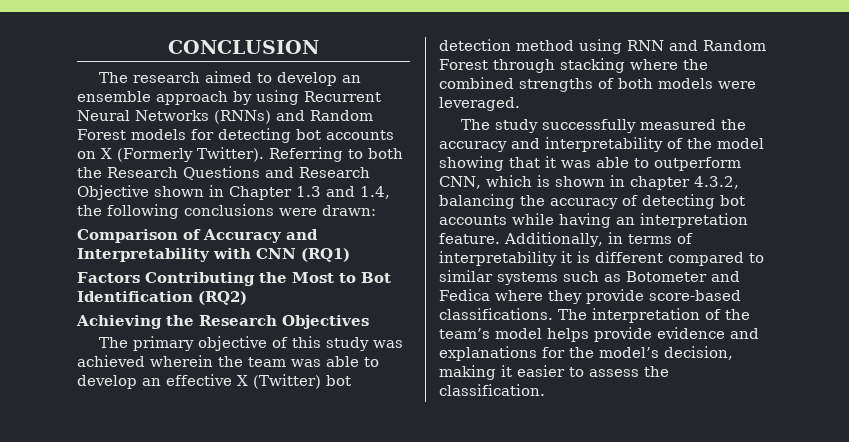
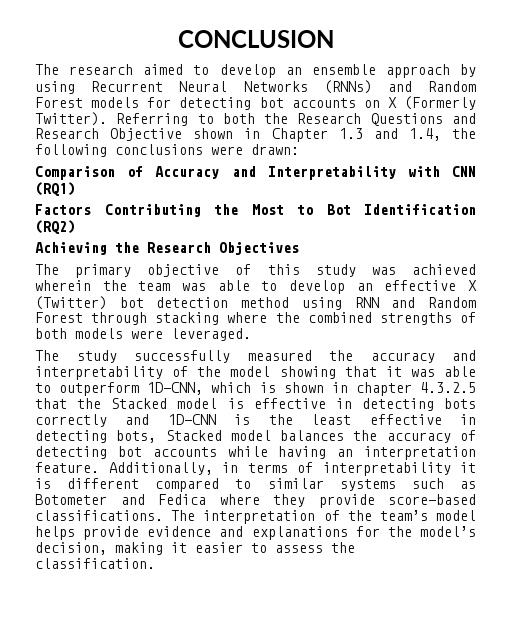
[439,176,481,189] CNN, -> [147,382,204,395] 1D-CNN,
[693,176,739,189] [439,194,515,209] 4.3.2, balancing -> [420,382,476,393] [35,398,476,411] [35,414,477,427] [35,430,345,443] 4.3.2.5 that the Stacked model is effective in detecting bots correctly and 1D-CNN is the least effective in detecting bots, Stacked model balances

